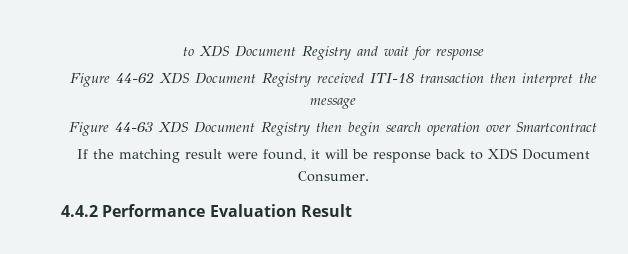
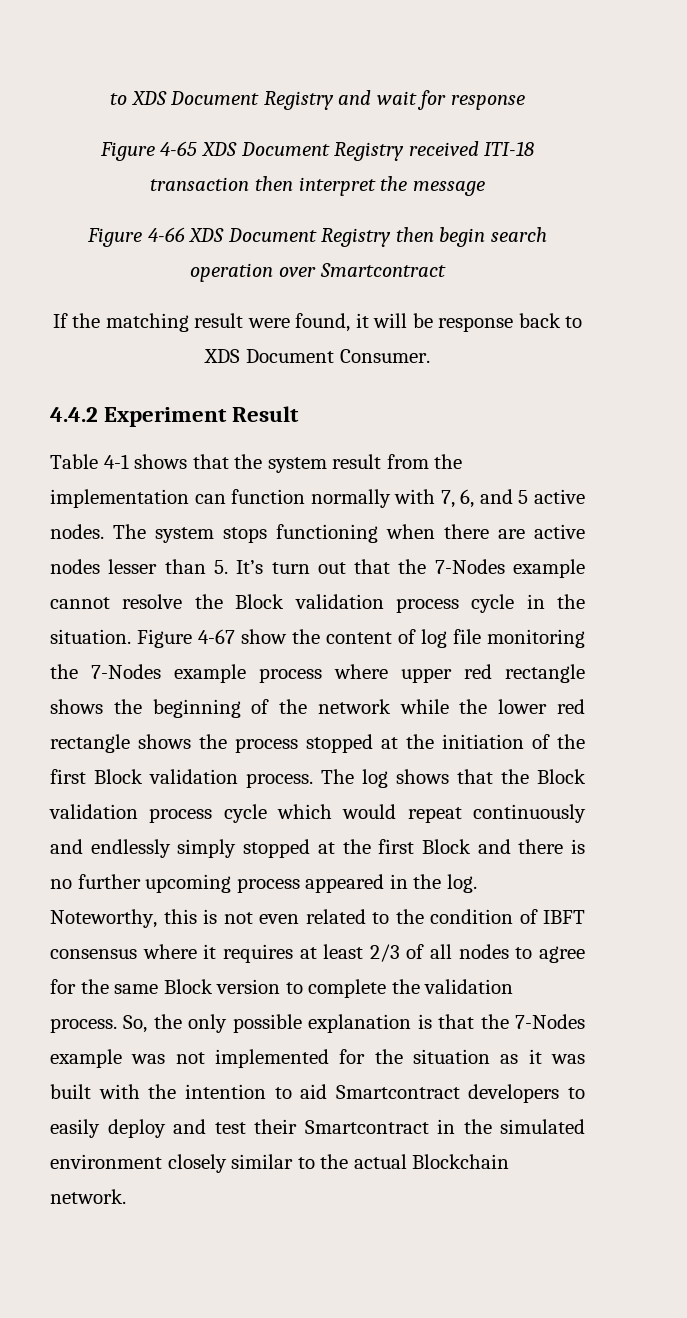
[115,72,154,83] 44-62 -> [160,141,198,156] 4-65
[115,122,153,132] 44-63 -> [147,227,185,242] 4-66
[102,204,297,217] Performance Evaluation -> [104,407,228,427] Experiment
(352, 210) none -> [50,454,463,473] [50,489,585,508] [50,524,585,543] [50,559,586,578] [50,594,585,613] [50,629,585,648] [50,664,585,683] [50,699,585,718] [50,734,585,753] [50,769,586,788] [49,804,586,823] [50,839,585,858] [50,874,477,893] [50,909,585,928] [50,944,585,963] [50,979,514,998] [50,1014,586,1033] [50,1049,585,1068] [50,1084,585,1103] [50,1119,585,1138] [50,1154,510,1173] [50,1189,126,1204] // Table 4-1 shows that the system result from the implementation can function normally with 7, 6, and 5 active nodes. The system stops functioning when there are active nodes lesser than 5. It’s turn out that the 7-Nodes example cannot resolve the Block validation process cycle in the situation. Figure 4-67 show the content of log file monitoring the 7-Nodes example process where upper red rectangle shows the beginning of the network while the lower red rectangle shows the process stopped at the initiation of the first Block validation process. The log shows that the Block validation process cycle which would repeat continuously and endlessly simply stopped at the first Block and there is no further upcoming process appeared in the log. Noteworthy, this is not even related to the condition of IBFT consensus where it requires at least 2/3 of all nodes to agree for the same Block version to complete the validation process. So, the only possible explanation is that the 7-Nodes example was not implemented for the situation as it was built with the intention to aid Smartcontract developers to easily deploy and test their Smartcontract in the simulated environment closely similar to the actual Blockchain network.

